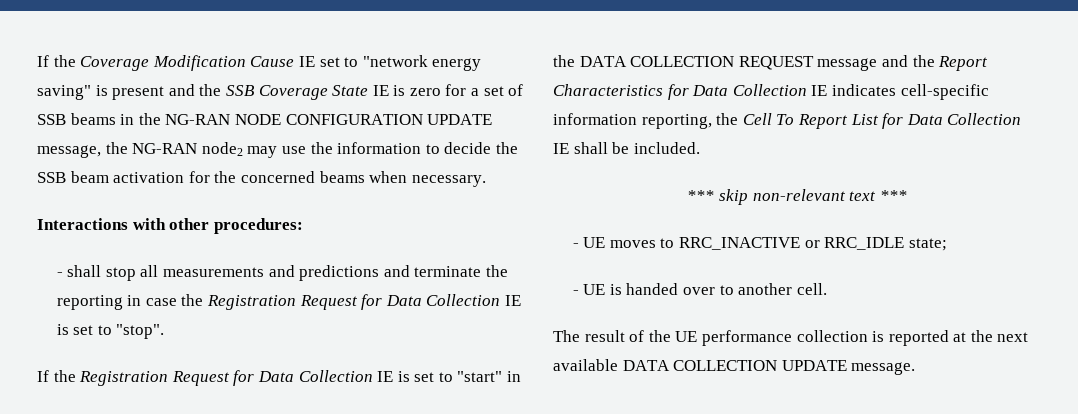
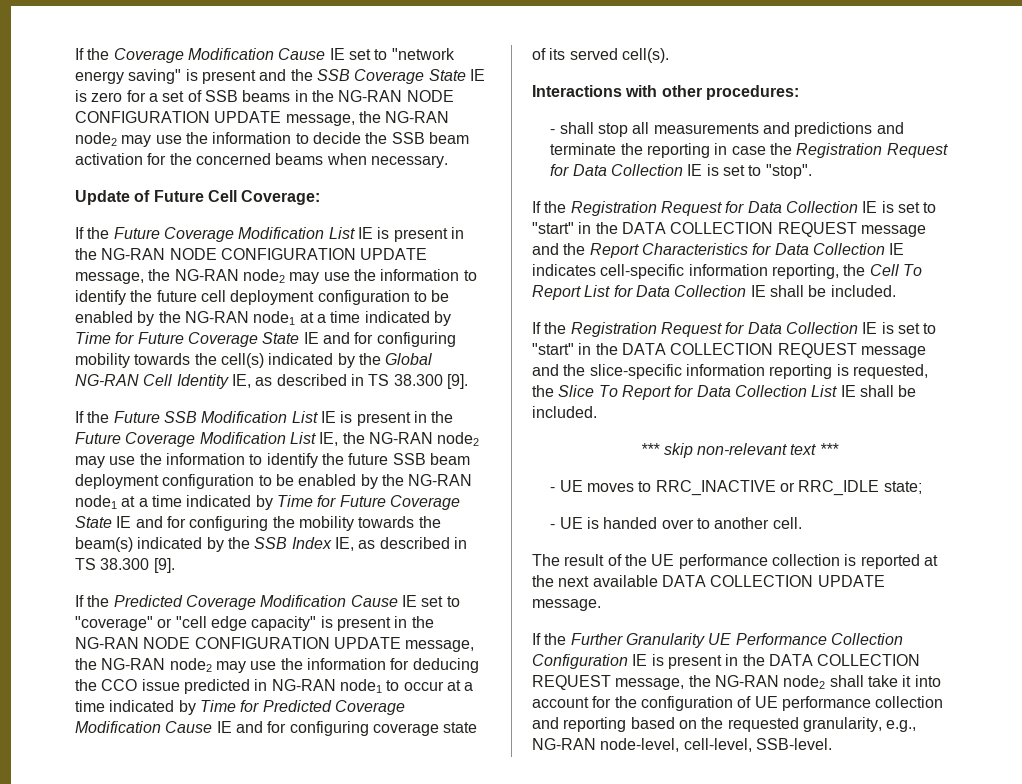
(486, 181) none -> [75,190,321,205] [75,227,464,242] [75,248,428,260] [75,269,477,284] [75,290,450,305] [75,311,451,326] [75,332,456,347] [75,353,433,368] [75,374,468,389] [75,411,454,426] [75,432,480,447] [75,453,470,468] [75,474,473,489] [75,495,460,510] [75,516,441,531] [75,537,467,552] [75,558,175,573] [75,595,460,610] [75,616,434,631] [75,637,475,652] [75,658,479,673] [75,679,474,694] [75,700,405,715] [75,721,478,736] [532,48,669,63] // Update of Future Cell Coverage: // If the Future Coverage Modification List IE is present in the NG-RAN NODE CONFIGURATION UPDATE message, the NG-RAN node2 may use the information to identify the future cell deployment configuration to be enabled by the NG-RAN node1 at a time indicated by Time for Future Coverage State IE and for configuring mobility towards the cell(s) indicated by the Global NG-RAN Cell Identity IE, as described in TS 38.300 [9]. // If the Future SSB Modification List IE is present in the Future Coverage Modification List IE, the NG-RAN node2 may use the information to identify the future SSB beam deployment configuration to be enabled by the NG-RAN node1 at a time indicated by Time for Future Coverage State IE and for configuring the mobility towards the beam(s) indicated by the SSB Index IE, as described in TS 38.300 [9]. // If the Predicted Coverage Modification Cause IE set to "coverage" or "cell edge capacity" is present in the NG-RAN NODE CONFIGURATION UPDATE message, the NG-RAN node2 may use the information for deducing the CCO issue predicted in NG-RAN node1 to occur at a time indicated by Time for Predicted Coverage Modification Cause IE and for configuring coverage state of its served cell(s).
(700, 148) none -> [532,322,937,337] [532,343,926,358] [532,364,928,379] [532,385,917,400] [532,406,597,418] // If the Registration Request for Data Collection IE is set to "start" in the DATA COLLECTION REQUEST message and the slice-specific information reporting is requested, the Slice To Report for Data Collection List IE shall be included.
(916, 368) none -> [532,633,903,648] [532,654,921,669] [532,675,941,690] [532,696,944,711] [532,717,917,732] [532,738,832,752] // If the Further Granularity UE Performance Collection Configuration IE is present in the DATA COLLECTION REQUEST message, the NG-RAN node2 shall take it into account for the configuration of UE performance collection and reporting based on the requested granularity, e.g., NG-RAN node-level, cell-level, SSB-level.

